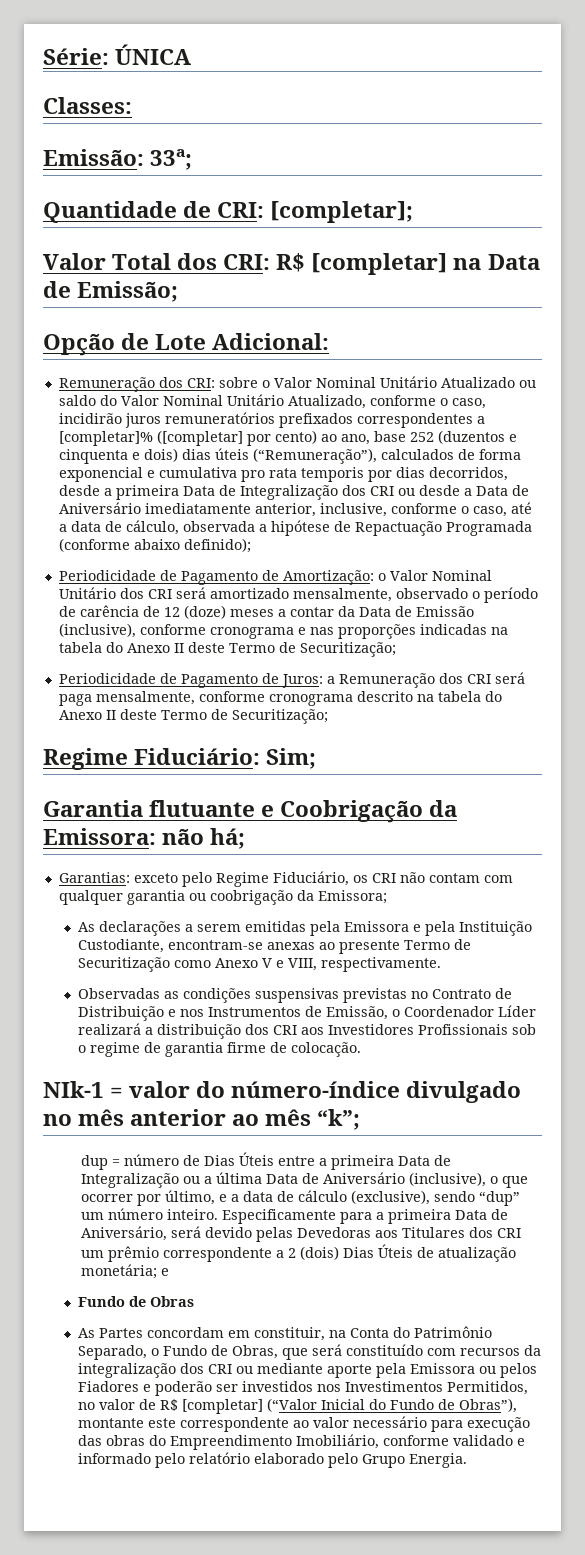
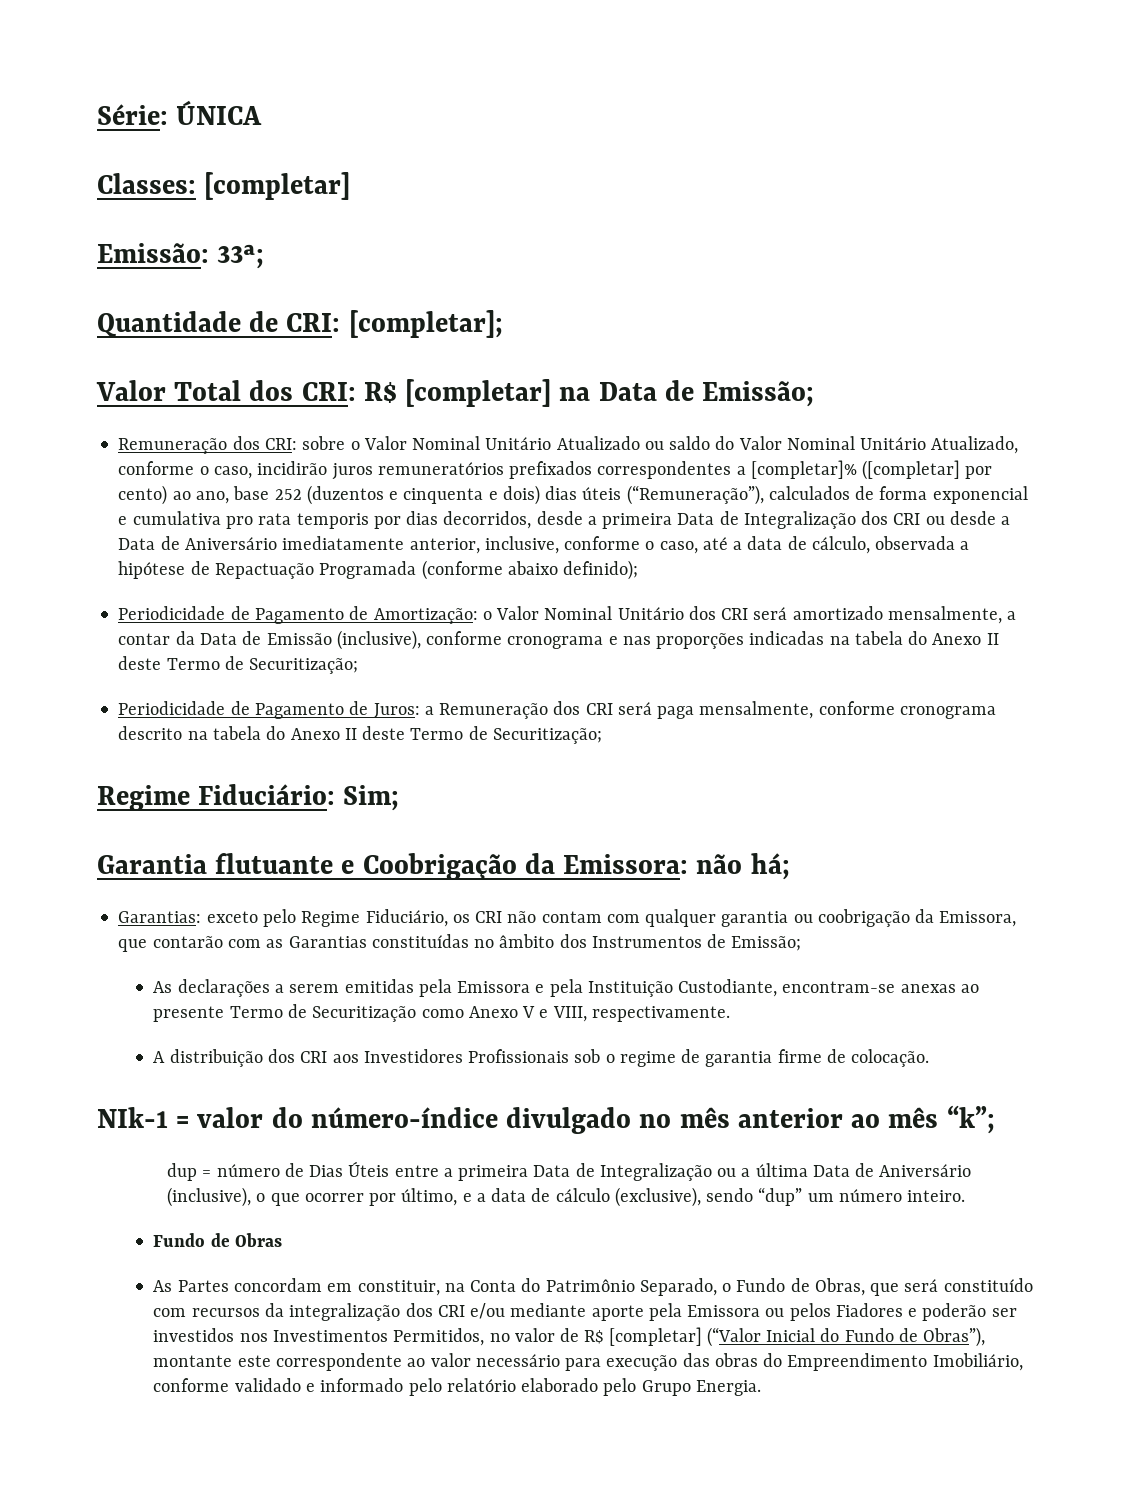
(132, 105) none -> [204,172,351,200] [completar]
[43,333,330,356] // Opção de Lote Adicional: -> (815, 394) none
[395,587,538,603] [58,605,274,619] observado o período de carência de 12 (doze) meses -> (1002, 615) none
[317,890,387,904] Emissora; -> [939,911,1017,927] [118,934,802,952] Emissora, que contarão com as Garantias constituídas no âmbito dos Instrumentos de Emissão;
[78,988,513,1003] [78,1005,537,1021] [78,1023,154,1035] Observadas as condições suspensivas previstas no Contrato de Distribuição e nos Instrumentos de Emissão, o Coordenador Líder realizará a -> [153,1051,166,1063] A
[222,1209,509,1224] [81,1226,522,1242] [81,1244,517,1262] [81,1264,170,1279] Especificamente para a primeira Data de Aniversário, será devido pelas Devedoras aos Titulares dos CRI um prêmio correspondente a 2 (dois) Dias Úteis de atualização monetária; e -> (966, 1196) none
[236,1366,254,1374] ou -> [470,1303,506,1319] e/ou

